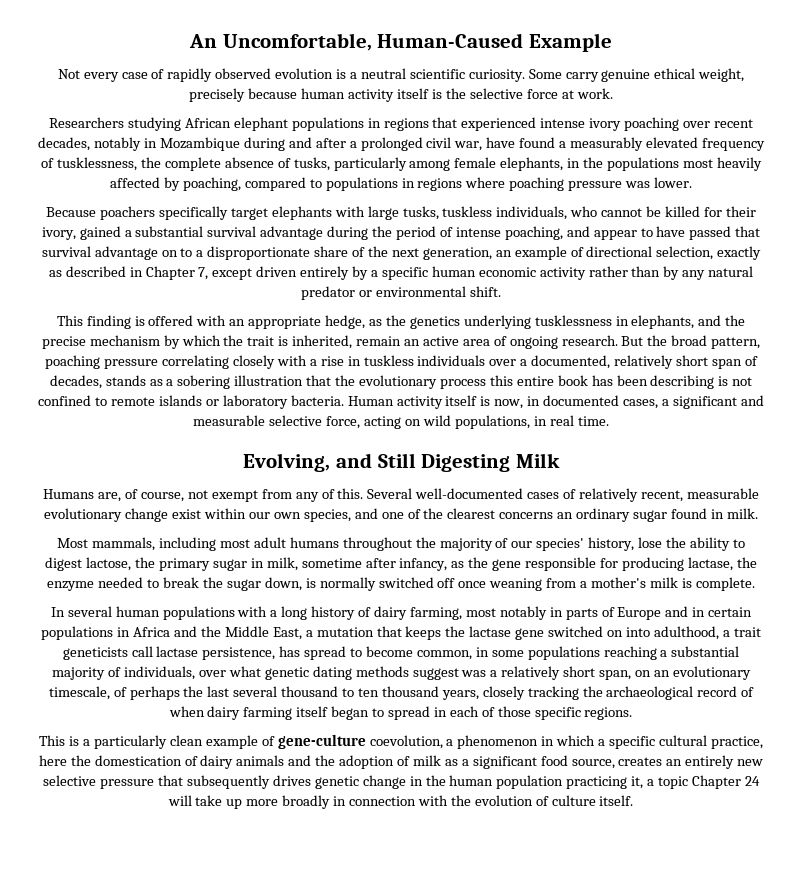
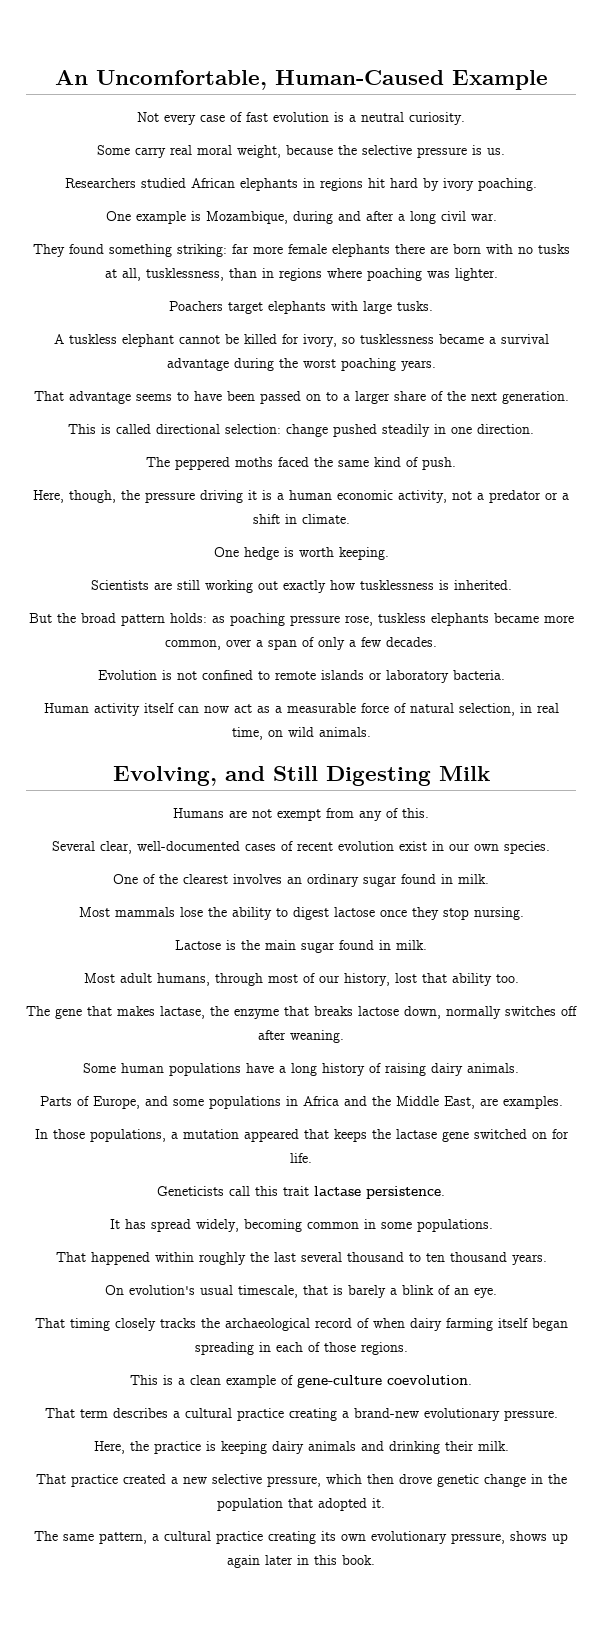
[167,68,272,82] rapidly observed -> [246,112,268,122] fast
[409,69,465,79] scientific -> (404, 117) none
(525, 75) none -> (465, 118) //
[601,68,745,82] [189,88,613,102] [49,117,753,131] [38,137,765,151] [41,157,762,171] [110,177,692,191] [46,206,756,220] [41,226,761,240] [41,246,158,260] genuine ethical weight, precisely because human activity itself is the selective force at work. // Researchers studying African elephant populations in regions that experienced intense ivory poaching over recent decades, notably in Mozambique during and after a prolonged civil war, have found a measurably elevated frequency of tusklessness, the complete absence of tusks, particularly among female elephants, in the populations most heavily affected by poaching, compared to populations in regions where poaching pressure was lower. // Because poachers specifically target elephants with large tusks, tuskless individuals, who cannot be killed for their ivory, gained a substantial survival advantage during the period of intense poaching, and appear to have passed that survival advantage -> [170,145,505,158] [65,178,537,191] [105,211,497,224] [32,244,570,257] [104,268,498,281] [169,301,433,314] [53,334,549,347] [166,358,436,371] [33,391,301,404] real moral weight, because the selective pressure is us. // Researchers studied African elephants in regions hit hard by ivory poaching. // One example is Mozambique, during and after a long civil war. // They found something striking: far more female elephants there are born with no tusks at all, tusklessness, than in regions where poaching was lighter. // Poachers target elephants with large tusks. // A tuskless elephant cannot be killed for ivory, so tusklessness became a survival advantage during the worst poaching years. // That advantage seems to have been passed
[207,246,311,260] disproportionate -> [354,391,390,404] larger
[422,246,762,260] [48,266,754,280] [301,286,501,300] [56,315,746,329] [41,335,761,349] [45,355,758,369] [49,375,715,389] generation, an example of directional selection, exactly as described in Chapter 7, except driven entirely by a specific human economic activity rather than by any natural predator or environmental shift. // This finding is offered with an appropriate hedge, as the genetics underlying tusklessness in elephants, and the precise mechanism by which the trait is inherited, remain an active area of ongoing research. But the broad pattern, poaching pressure correlating closely with a rise in tuskless individuals over a documented, relatively short span of decades, stands as a sobering illustration that the evolutionary process this entire book has been describing -> [501,391,569,404] [68,424,534,437] [146,457,456,470] [33,490,569,503] [252,514,350,524] [213,547,389,560] [90,580,512,593] [28,613,574,626] [165,637,437,650] [97,670,157,680] generation. // This is called directional selection: change pushed steadily in one direction. // The peppered moths faced the same kind of push. // Here, though, the pressure driving it is a human economic activity, not a predator or a shift in climate. // One hedge is worth keeping. // Scientists are still working out exactly how tusklessness is inherited. // But the broad pattern holds: as poaching pressure rose, tuskless elephants became more common, over a span of only a few decades. // Evolution
(344, 400) none -> (505, 675) //
[480,395,764,409] [193,415,609,429] is now, in documented cases, a significant and measurable selective force, acting on wild populations, in real time. -> [177,703,559,716] [231,727,371,740] can now act as a measurable force of natural selection, in real time, on wild animals.
[98,489,184,502] are, of course, -> [229,810,247,818] are
[367,488,413,499] Several -> [52,841,132,854] // Several clear,
[578,488,759,502] [44,508,404,522] relatively recent, measurable evolutionary change exist within our own species, and one -> [297,841,550,854] [113,874,138,884] recent evolution exist in our own species. // One
[499,512,554,519] concerns -> [233,874,282,884] involves
[92,537,635,551] mammals, including most adult humans throughout the majority of our species' history, -> [114,907,175,917] mammals
[86,557,757,571] [47,577,755,591] [50,606,112,617] lactose, the primary sugar in milk, sometime after infancy, as the gene responsible for producing lactase, the enzyme needed to break the sugar down, is normally switched off once weaning from a mother's milk is complete. // In several -> [333,907,524,920] [175,940,427,953] [83,973,519,986] [26,1006,577,1019] [258,1030,344,1043] [83,1063,116,1073] lactose once they stop nursing. // Lactose is the main sugar found in milk. // Most adult humans, through most of our history, lost that ability too. // The gene that makes lactase, the enzyme that breaks lactose down, normally switches off after weaning. // Some
[237,606,268,617] with -> [246,1063,274,1073] have
[374,606,753,620] dairy farming, most notably in parts of Europe and in certain -> [385,1063,519,1076] [39,1096,204,1109] raising dairy animals. // Parts of Europe, and some
(302, 633) none -> [479,1096,563,1109] [34,1129,166,1142] are examples. // In those populations,
(374, 632) none -> [243,1129,299,1142] appeared
[625,626,761,640] [62,646,740,660] [52,666,751,680] [48,686,180,700] into adulthood, a trait geneticists call lactase persistence, has spread to become common, in some populations reaching a substantial majority of individuals, over what genetic dating methods suggest was a relatively short span, on an evolutionary timescale, of perhaps -> [551,1129,569,1139] [290,1153,312,1163] [157,1186,445,1199] [109,1219,493,1232] [55,1252,246,1265] for life. // Geneticists call this trait lactase persistence. // It has spread widely, becoming common in some populations. // That happened within roughly
[441,686,579,700] years, closely tracking -> [511,1254,547,1265] [105,1285,497,1298] [34,1318,196,1331] years. // On evolution's usual timescale, that is barely a blink of an eye. // That timing closely tracks
[372,706,431,720] to spread -> [194,1342,254,1355] spreading
[534,707,581,720] specific -> (356, 1347) none
[93,735,167,749] particularly -> (185, 1381) none
[369,735,763,749] [38,755,764,769] [43,775,760,789] [167,795,634,809] coevolution, a phenomenon in which a specific cultural practice, here the domestication of dairy animals and the adoption of milk as a significant food source, creates an entirely new selective pressure that subsequently drives genetic change in the human population practicing it, a topic Chapter 24 will take up more broadly in connection with the evolution of culture itself. -> [387,1375,472,1385] [44,1408,558,1421] [93,1441,509,1454] [35,1474,567,1487] [217,1498,385,1511] [34,1531,568,1544] [227,1555,375,1568] coevolution. // That term describes a cultural practice creating a brand-new evolutionary pressure. // Here, the practice is keeping dairy animals and drinking their milk. // That practice created a new selective pressure, which then drove genetic change in the population that adopted it. // The same pattern, a cultural practice creating its own evolutionary pressure, shows up again later in this book.

